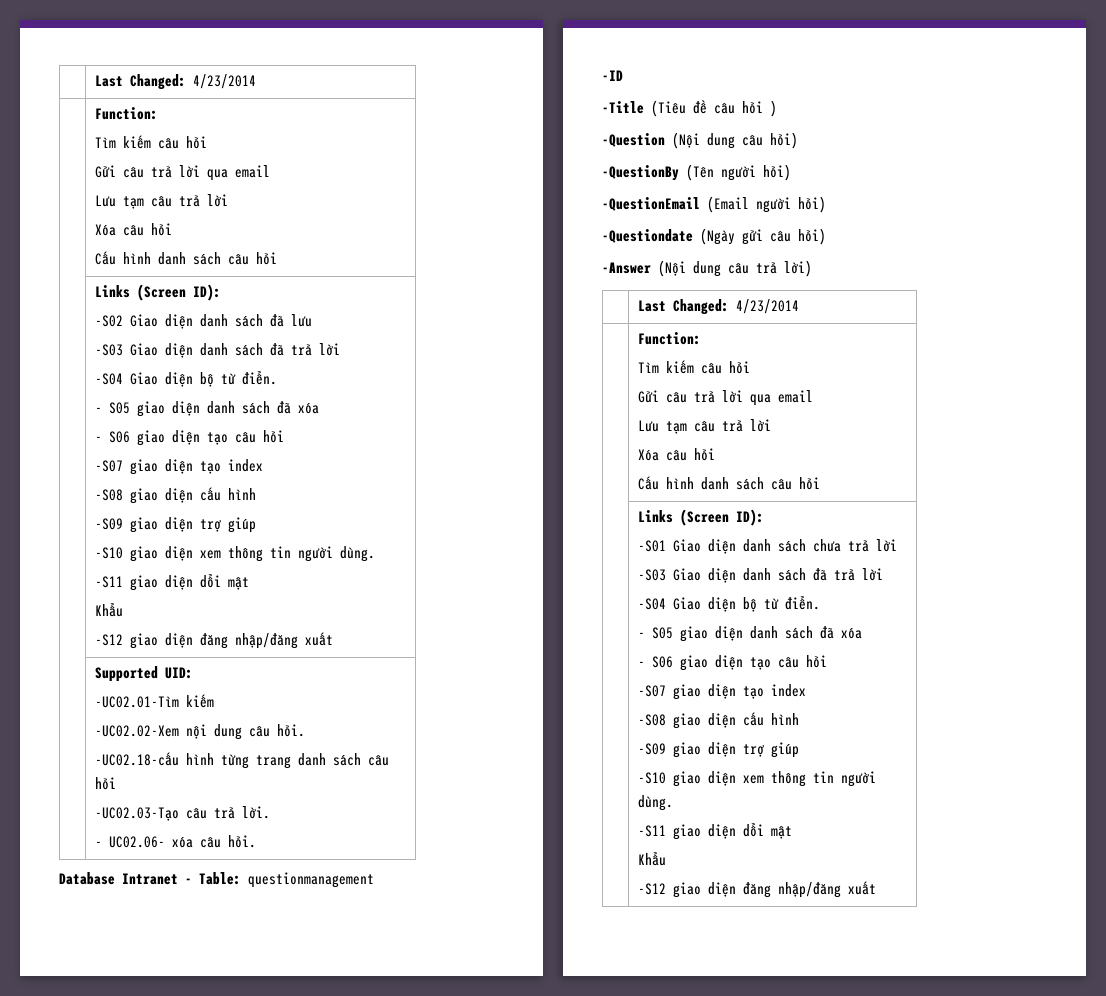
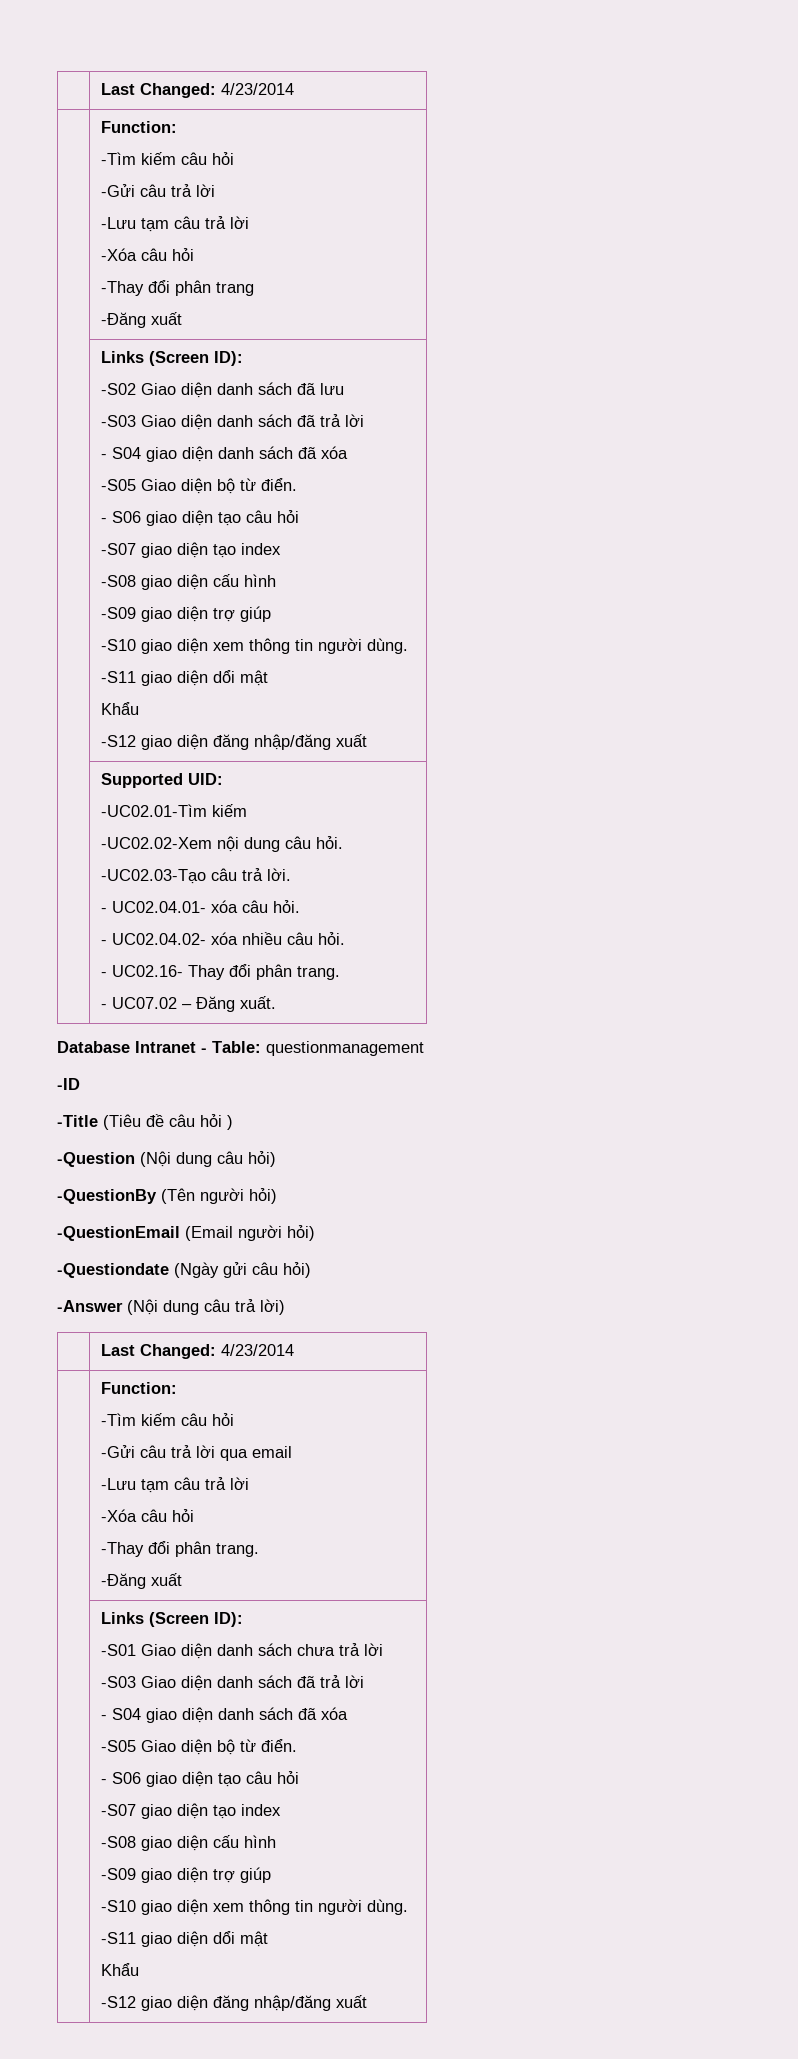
[94,74,256,90] [94,107,158,120] [94,135,207,149] [94,165,270,181] [94,194,228,209] [94,223,172,236] [94,251,277,265] | Last Changed: 4/23/2014 // | Function: // Tìm kiếm câu hỏi // Gửi câu trả lời qua email // Lưu tạm câu trả lời // Xóa câu hỏi // Cấu hình danh sách câu hỏi -> [100,83,294,98] [100,121,177,133] [100,152,234,165] [100,184,215,197] [100,216,249,232] [100,248,194,261] [100,280,254,296] [100,312,182,328] | Last Changed: 4/23/2014 // | Function: // -Tìm kiếm câu hỏi // -Gửi câu trả lời // -Lưu tạm câu trả lời // -Xóa câu hỏi // -Thay đổi phân trang // -Đăng xuất
[94,370,277,387] [94,401,319,417] // -S04 Giao diện bộ từ điển. // - S05 giao diện danh sách đã xóa -> [100,446,348,462] [100,478,297,494] // - S04 giao diện danh sách đã xóa // -S05 Giao diện bộ từ điển.
[94,752,389,769] [94,777,116,790] // -UC02.18-cấu hình từng trang danh sách câu hỏi -> (343, 842) none
[108,836,165,848] UC02.06- -> [111,901,206,913] UC02.04.01-
(256, 841) none -> [100,932,345,945] [100,964,340,980] [100,996,276,1012] // - UC02.04.02- xóa nhiều câu hỏi. // - UC02.16- Thay đổi phân trang. // - UC07.02 – Đăng xuất.
[637,360,750,374] [637,390,813,406] [637,419,771,434] [637,448,715,461] [637,476,820,490] Tìm kiếm câu hỏi // Gửi câu trả lời qua email // Lưu tạm câu trả lời // Xóa câu hỏi // Cấu hình danh sách câu hỏi -> [100,1413,234,1426] [100,1445,292,1461] [100,1477,249,1493] [100,1509,194,1522] [100,1541,259,1557] [100,1573,182,1589] -Tìm kiếm câu hỏi // -Gửi câu trả lời qua email // -Lưu tạm câu trả lời // -Xóa câu hỏi // -Thay đổi phân trang. // -Đăng xuất
[637,595,820,612] [637,626,862,642] // -S04 Giao diện bộ từ điển. // - S05 giao diện danh sách đã xóa -> [100,1707,348,1723] [100,1739,297,1755] // - S04 giao diện danh sách đã xóa // -S05 Giao diện bộ từ điển.

